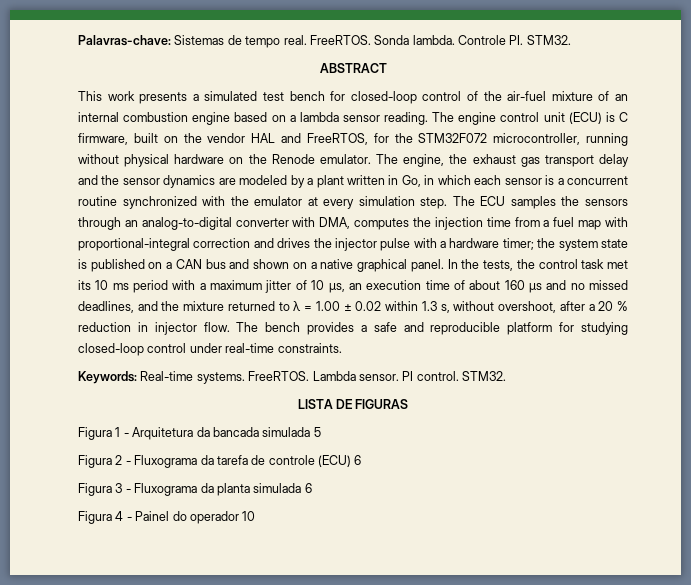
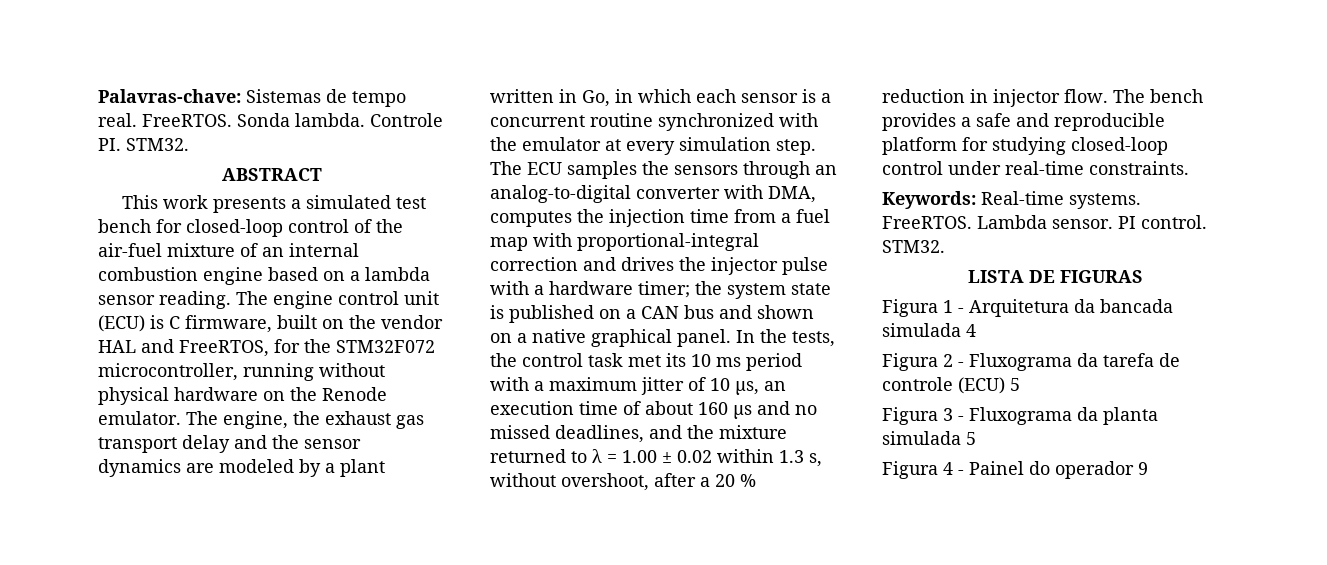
[313,427,321,437] 5 -> [966,324,976,337] 4
[354,455,362,465] 6 -> [1010,378,1020,391] 5
[304,483,312,493] 6 -> [966,432,976,445] 5
[242,511,256,521] 10 -> [1138,462,1148,475] 9

